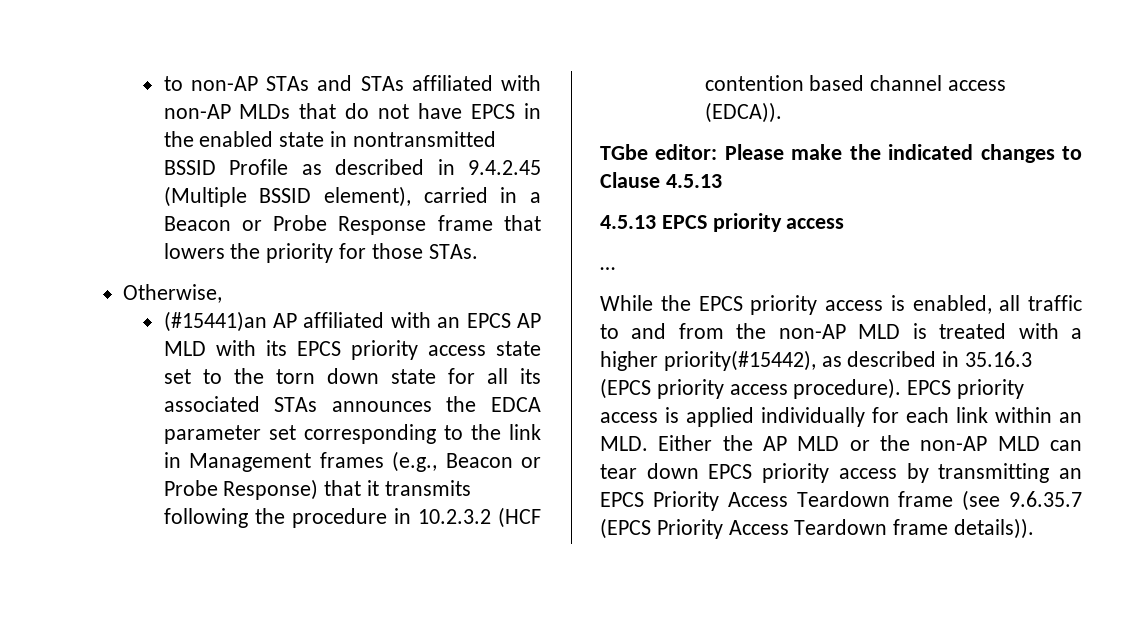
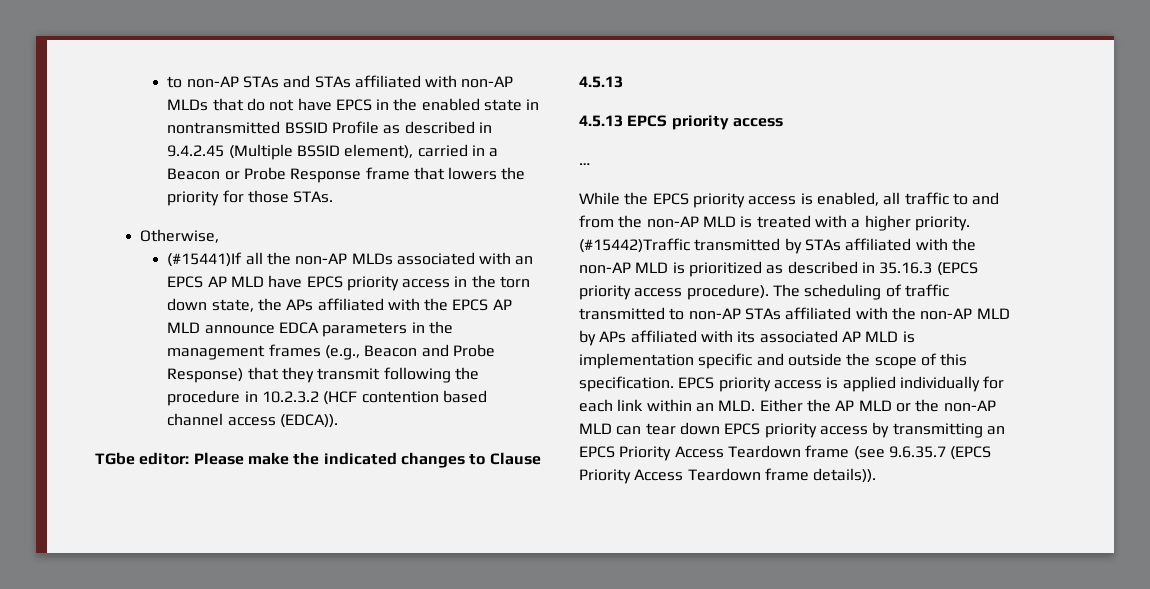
[163,311,385,332] (#15441)an AP affiliated -> [167,252,475,267] (#15441)If all the non-AP MLDs associated
[215,340,541,360] [163,368,541,384] [163,396,541,412] [163,424,542,444] [163,452,312,472] with its EPCS priority access state set to the torn down state for all its associated STAs announces the EDCA parameter set corresponding to the link in Management -> [268,275,531,291] [167,298,512,312] [167,321,453,337] [167,345,266,360] have EPCS priority access in the torn down state, the APs affiliated with the EPCS AP MLD announce EDCA parameters in the management
[521,457,541,468] or -> [421,344,449,357] and
[366,480,471,496] it transmits -> [281,367,381,383] they transmit
[663,350,816,371] priority(#15442), -> [914,216,970,231] [579,238,976,254] [579,261,762,277] priority. (#15442)Traffic transmitted by STAs affiliated with the non-AP MLD is prioritized
(902, 388) none -> [772,284,949,300] [579,307,1010,320] [579,330,915,346] [579,353,968,369] [579,376,674,392] The scheduling of traffic transmitted to non-AP STAs affiliated with the non-AP MLD by APs affiliated with its associated AP MLD is implementation specific and outside the scope of this specification.

